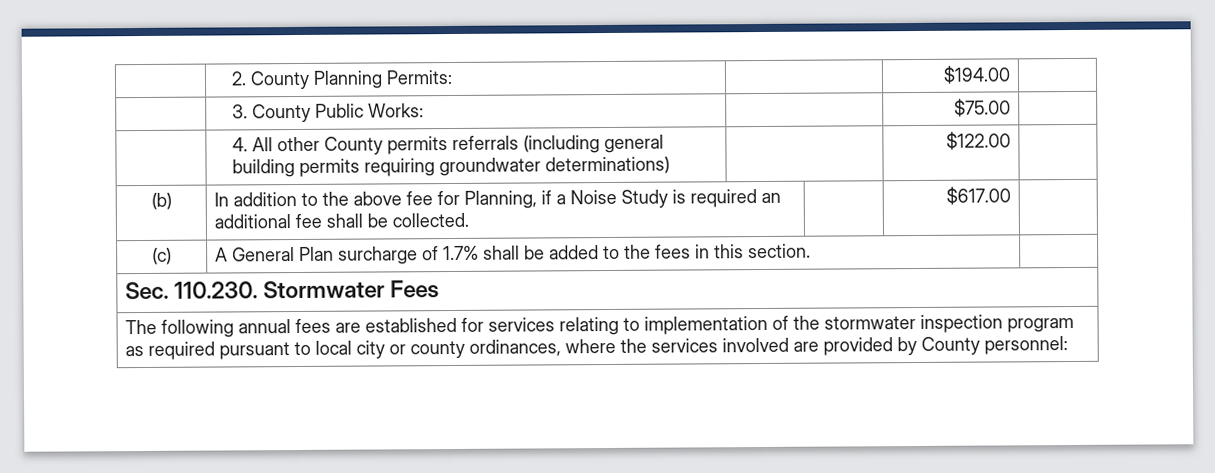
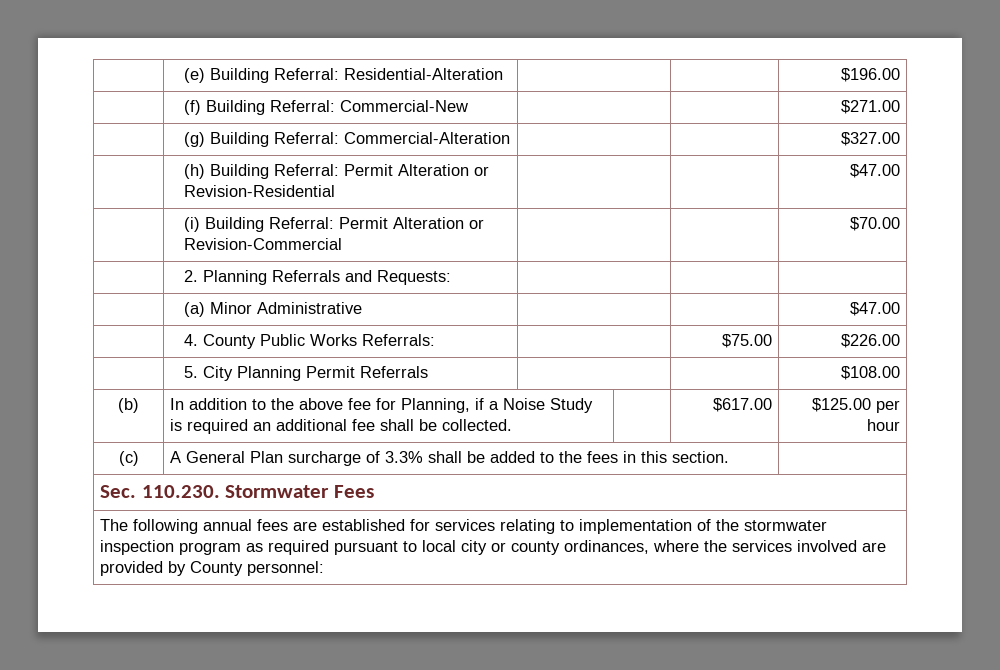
[230,70,453,90] [943,65,1012,84] [231,103,424,123] [954,98,1012,117] [231,134,664,155] [231,156,670,178] [946,131,1012,150] | 2. County Planning Permits: | | $194.00 | // | 3. County Public Works: | | $75.00 | // | 4. All other County permits referrals (including general building permits requiring groundwater determinations) | | $122.00 | -> [184,68,504,83] [840,68,900,82] [184,100,469,115] [840,100,900,114] [184,132,511,147] [840,132,900,146] [184,164,490,179] [184,185,336,197] [849,164,900,178] [184,217,485,232] [184,238,343,250] [849,217,900,231] [184,270,452,285] [184,302,363,317] [849,302,900,316] [184,334,436,349] [721,334,772,348] [840,334,900,348] [184,366,429,381] [840,366,900,380] | (e) Building Referral: Residential-Alteration | | | $196.00 // | (f) Building Referral: Commercial-New | | | $271.00 // | (g) Building Referral: Commercial-Alteration | | | $327.00 // | (h) Building Referral: Permit Alteration or Revision-Residential | | | $47.00 // | (i) Building Referral: Permit Alteration or Revision-Commercial | | | $70.00 // | 2. Planning Referrals and Requests: | | | // | (a) Minor Administrative | | | $47.00 // | 4. County Public Works Referrals: | | $75.00 | $226.00 // | 5. City Planning Permit Referrals | | | $108.00
(1012, 195) none -> [811,398,900,413] [866,419,900,431] $125.00 per hour
[442,245,479,261] 1.7% -> [385,451,424,463] 3.3%

